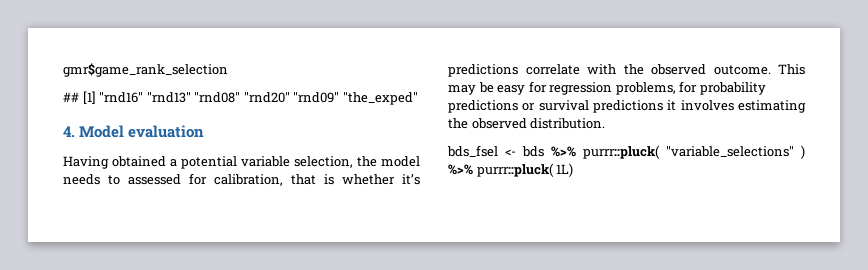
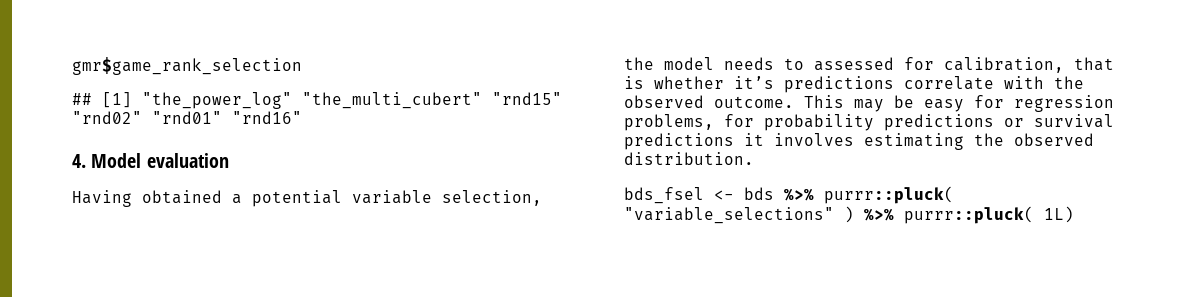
[99,92,418,105] "rnd16" "rnd13" "rnd08" "rnd20" "rnd09" "the_exped" -> [142,92,562,109] [72,111,302,124] "the_power_log" "the_multi_cubert" "rnd15" "rnd02" "rnd01" "rnd16"

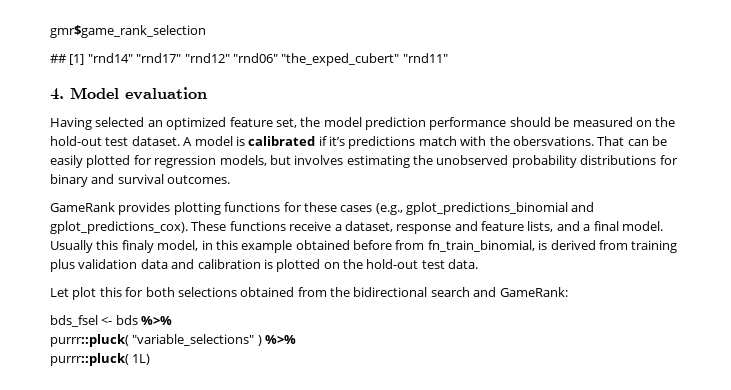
[142,92,562,109] [72,111,302,124] [72,153,229,168] [72,190,542,207] [624,57,1114,73] [624,76,724,89] "the_power_log" "the_multi_cubert" "rnd15" "rnd02" "rnd01" "rnd16" // 4. Model evaluation // Having obtained a potential variable selection, the model needs to assessed for calibration, that is whether -> [87,53,448,66] [50,87,207,100] [50,117,676,130] [50,136,327,146] "rnd14" "rnd17" "rnd12" "rnd06" "the_exped_cubert" "rnd11" // 4. Model evaluation // Having selected an optimized feature set, the model prediction performance should be measured on the hold-out test dataset. A model is calibrated if
[904,76,994,90] correlate -> [418,136,457,146] match
[624,95,1114,112] [624,114,1114,131] [624,133,1094,150] [624,152,754,165] observed outcome. This may be easy for regression problems, for probability predictions or survival predictions it involves estimating the observed distribution. -> [512,136,667,146] [50,155,678,168] [50,174,231,187] [50,202,595,215] [50,221,663,234] [50,240,678,253] [50,259,479,272] [50,287,568,300] obersvations. That can be easily plotted for regression models, but involves estimating the unobserved probability distributions for binary and survival outcomes. // GameRank provides plotting functions for these cases (e.g., gplot_predictions_binomial and gplot_predictions_cox). These functions receive a dataset, response and feature lists, and a final model. Usually this finaly model, in this example obtained before from fn_train_binomial, is derived from training plus validation data and calibration is plotted on the hold-out test data. // Let plot this for both selections obtained from the bidirectional search and GameRank:
(814, 194) none -> (173, 320) //
(894, 214) none -> (297, 339) //

